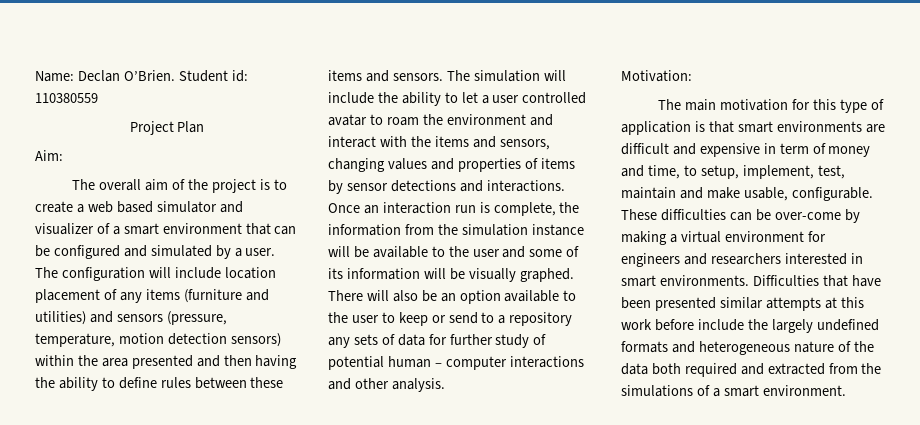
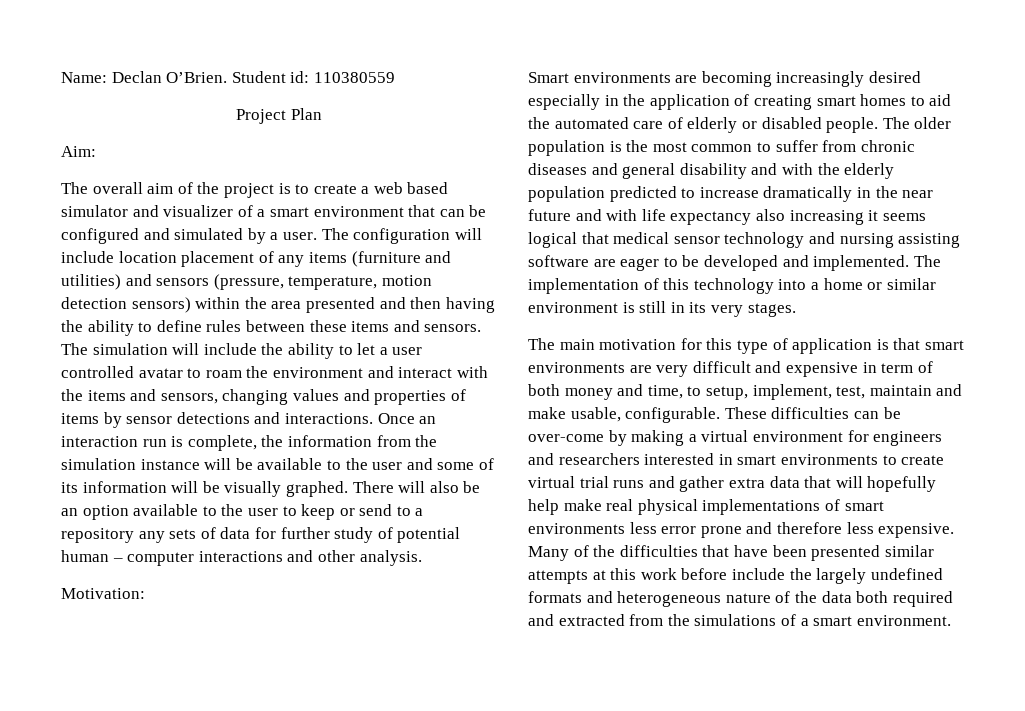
(692, 76) none -> [528,71,921,87] [528,94,952,110] [528,117,952,133] [528,140,915,156] [528,163,895,179] [528,186,934,202] [528,209,926,225] [528,232,961,248] [528,255,941,271] [528,278,936,294] [528,301,796,317] // Smart environments are becoming increasingly desired especially in the application of creating smart homes to aid the automated care of elderly or disabled people. The older population is the most common to suffer from chronic diseases and general disability and with the elderly population predicted to increase dramatically in the near future and with life expectancy also increasing it seems logical that medical sensor technology and nursing assisting software are eager to be developed and implemented. The implementation of this technology into a home or similar environment is still in its very stages.
(885, 128) none -> [656,365,689,377] very
(826, 148) none -> [528,384,560,396] both
[659,275,819,286] environments. Difficulties -> [780,454,945,465] [528,476,937,492] [528,499,884,515] [528,522,955,538] [528,545,698,561] environments to create virtual trial runs and gather extra data that will hopefully help make real physical implementations of smart environments less error prone and therefore less expensive. Many of the difficulties

